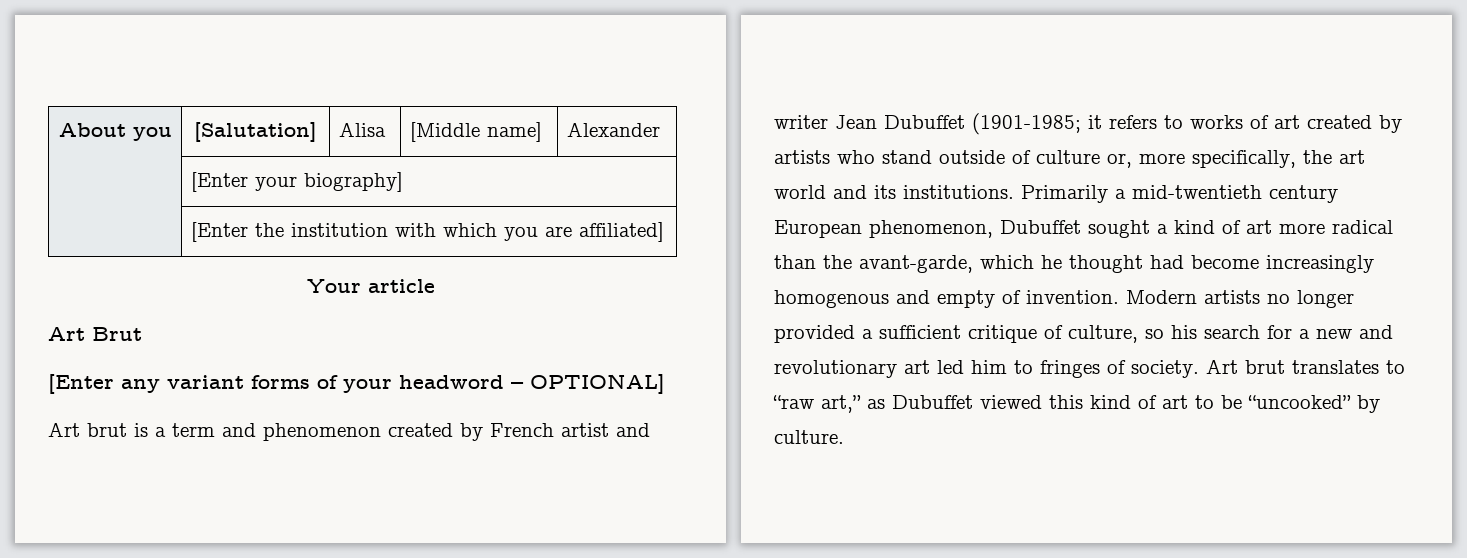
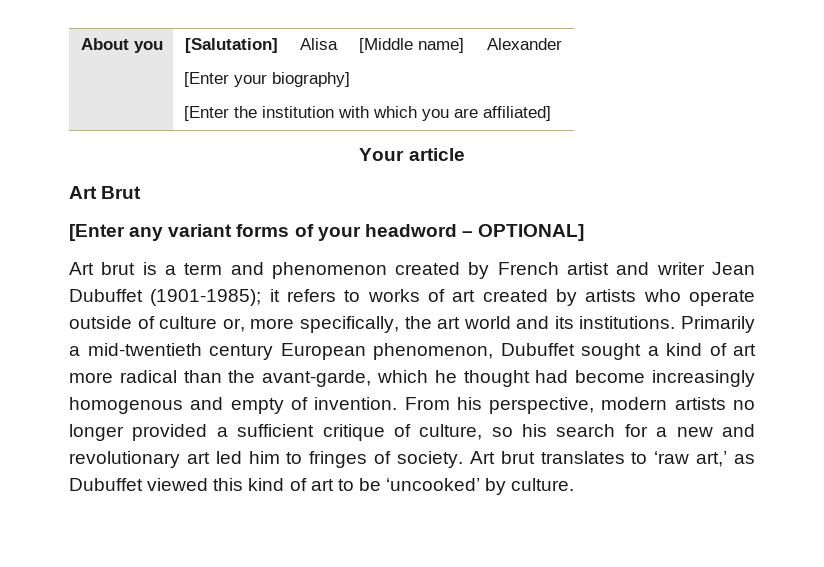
[972,113,1081,135] (1901-1985; -> [150,289,262,306] (1901-1985);
[882,150,932,164] stand -> [688,290,755,306] operate
[1126,290,1197,304] Modern -> [404,397,668,414] From his perspective, modern
[773,395,861,413] “raw art,” -> [654,451,728,467] ‘raw art,’
[1248,395,1351,409] “uncooked” -> [386,478,481,491] ‘uncooked’

